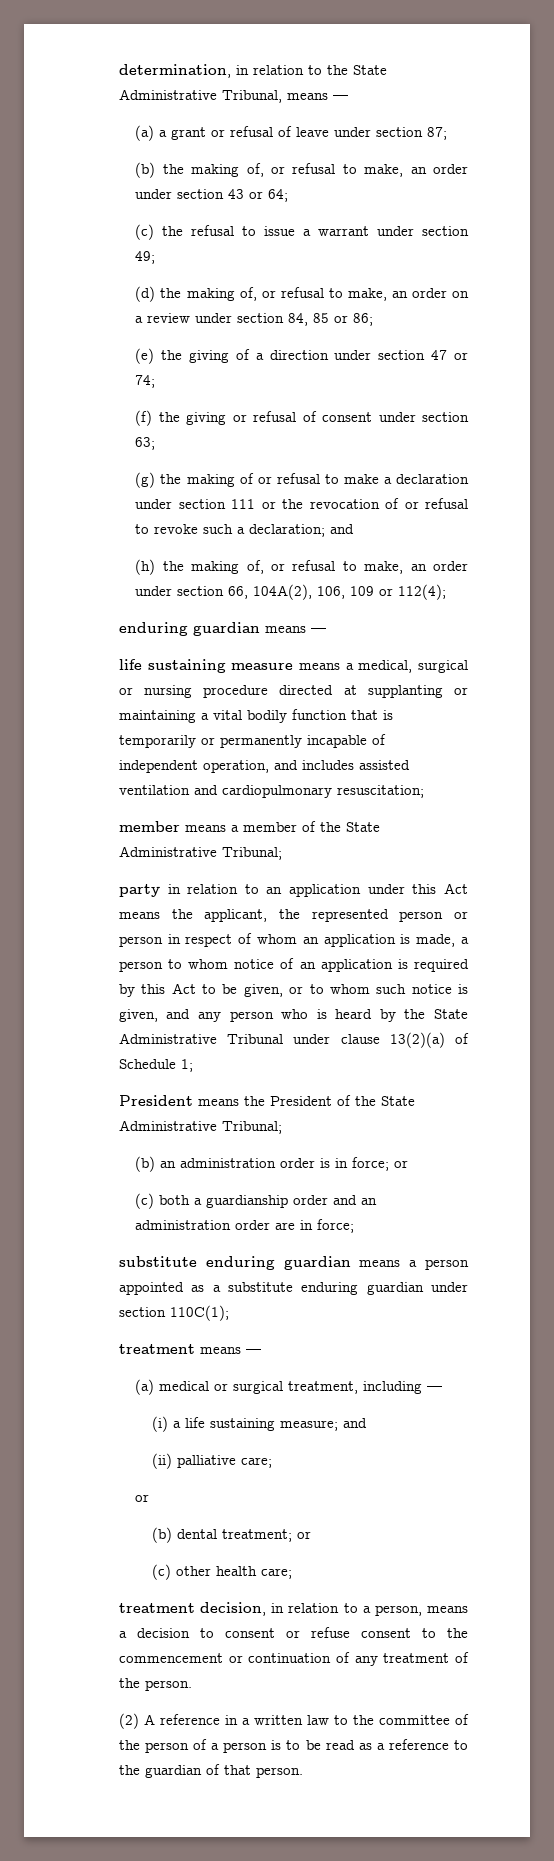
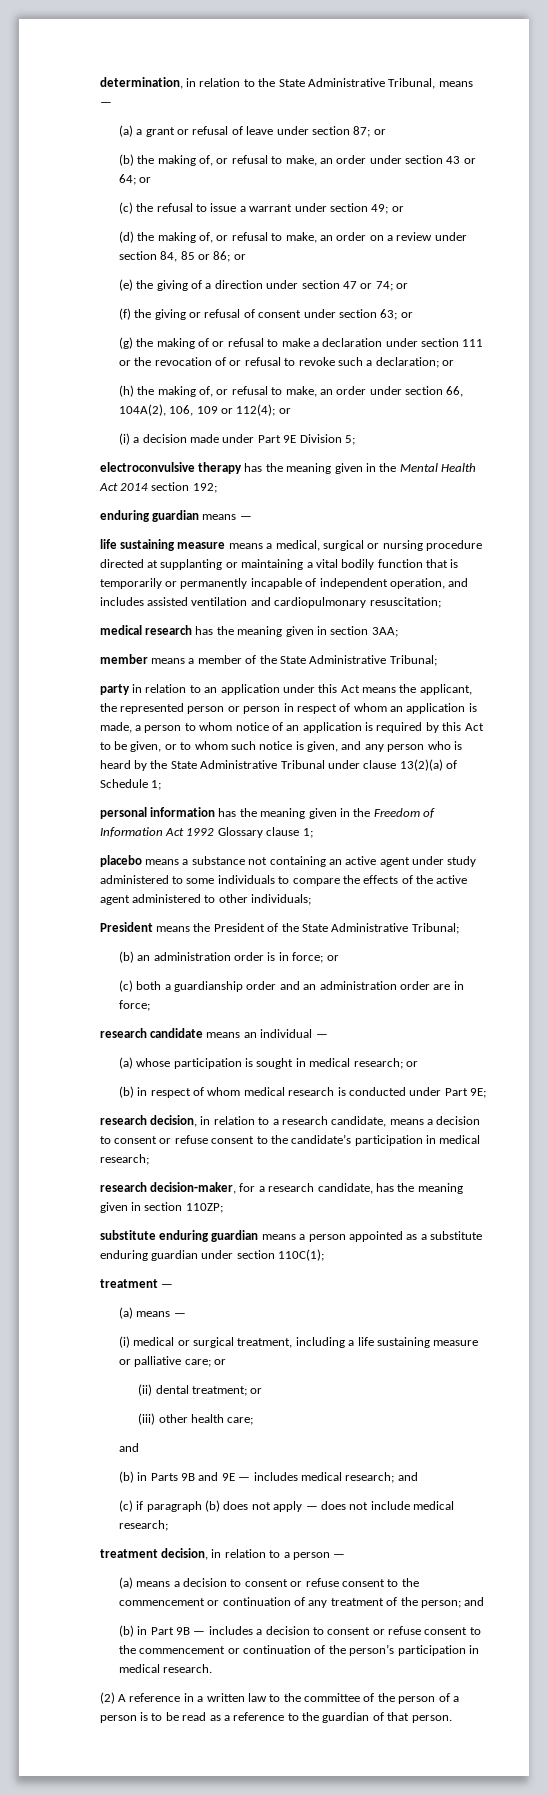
(448, 133) none -> [373,129,386,135] or
(289, 195) none -> [139,177,152,183] or
(156, 257) none -> [391,206,404,212] or
(374, 319) none -> [233,254,246,260] or
(156, 381) none -> [396,283,409,289] or
(156, 443) none -> [400,312,413,318] or
[330,524,355,534] and -> [442,360,455,366] or
(447, 592) none -> [278,408,291,414] [118,433,355,445] [99,462,477,474] [98,482,217,493] or // (i) a decision made under Part 9E Division 5; // electroconvulsive therapy has the meaning given in the Mental Health Act 2014 section 192;
(424, 791) none -> [99,625,398,637] // medical research has the meaning given in section 3AA;
(193, 1065) none -> [99,807,436,819] [99,827,313,838] [99,855,477,867] [99,875,468,886] [99,894,312,905] // personal information has the meaning given in the Freedom of Information Act 1992 Glossary clause 1; // placebo means a substance not containing an active agent under study administered to some individuals to compare the effects of the active agent administered to other individuals;
(355, 1226) none -> [99,1028,328,1038] [118,1057,418,1069] [118,1086,487,1098] [99,1115,481,1127] [99,1134,481,1146] [99,1154,149,1165] [99,1182,463,1194] [99,1202,223,1213] // research candidate means an individual — // (a) whose participation is sought in medical research; or // (b) in respect of whom medical research is conducted under Part 9E; // research decision, in relation to a research candidate, means a decision to consent or refuse consent to the candidate’s participation in medical research; // research decision-maker, for a research candidate, has the meaning given in section 110ZP;
[199,1347,261,1354] [135,1379,155,1395] means — // (a) -> [161,1284,174,1288] [118,1307,186,1319] [118,1336,130,1348] — // (a) means — // (i)
[427,1386,443,1391] [151,1416,168,1432] — // (i) -> (345, 1342) none
[279,1418,367,1431] [151,1453,272,1469] [135,1494,150,1502] [151,1527,172,1543] measure; and // (ii) palliative care; // or // (b) -> [433,1340,479,1346] [118,1356,227,1367] [138,1384,153,1396] measure or palliative care; or // (ii)
[151,1564,171,1580] (c) -> [138,1413,156,1425] (iii)
(292, 1573) none -> [118,1443,139,1452] [118,1471,418,1483] [118,1500,455,1512] [118,1520,168,1531] // and // (b) in Parts 9B and 9E — includes medical research; and // (c) if paragraph (b) does not apply — does not include medical research;
[374,1605,422,1616] person, -> [292,1552,346,1560] [118,1577,133,1589] person — // (a)
[144,1680,192,1691] person. -> [420,1597,485,1608] [118,1625,481,1637] [118,1644,479,1656] [118,1664,213,1673] person; and // (b) in Part 9B — includes a decision to consent or refuse consent to the commencement or continuation of the person’s participation in medical research.

